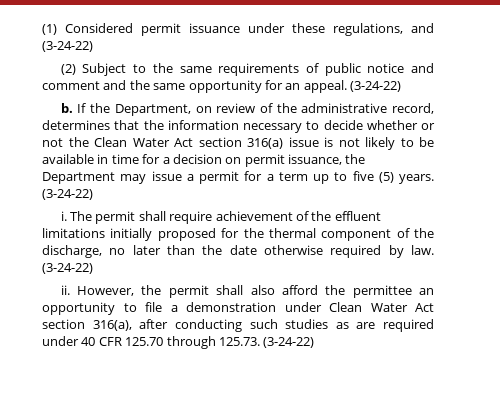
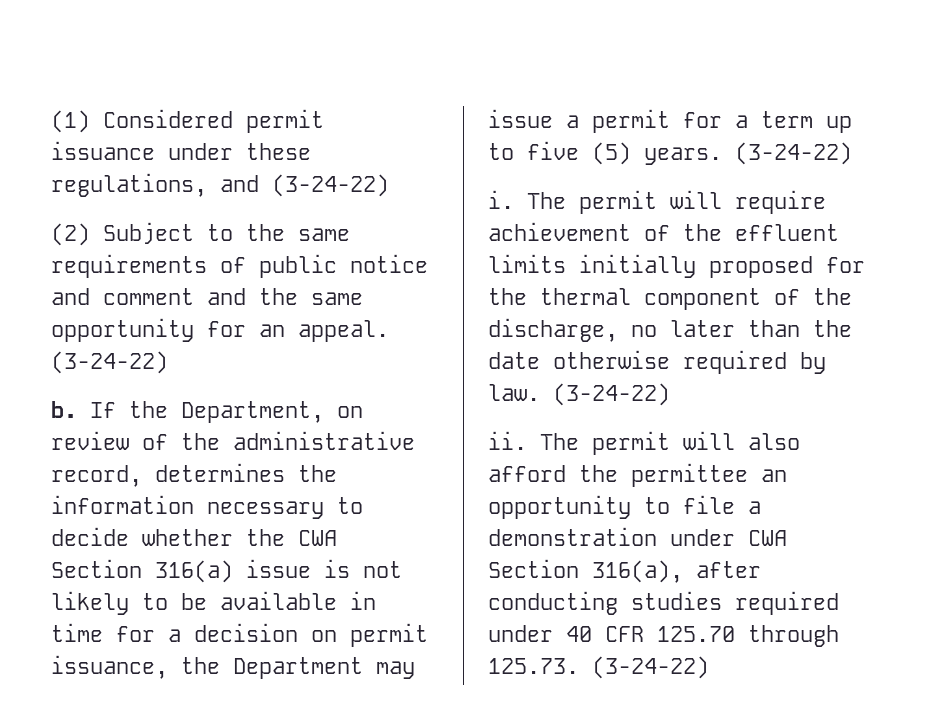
[114,120,140,130] that -> (285, 472) none
[421,123,435,130] [42,137,242,147] or not the Clean Water Act section -> [246,529,337,546] [51,559,142,578] the CWA Section
[138,211,166,221] shall -> [670,190,722,209] will
[42,228,105,238] limitations -> [488,254,566,273] limits
[77,285,244,298] However, the permit shall -> [540,431,735,455] The permit will
[329,302,434,312] [42,319,376,332] Clean Water Act section 316(a), after conducting such studies as are -> [748,530,787,546] [488,559,761,583] [488,591,722,615] CWA Section 316(a), after conducting studies

